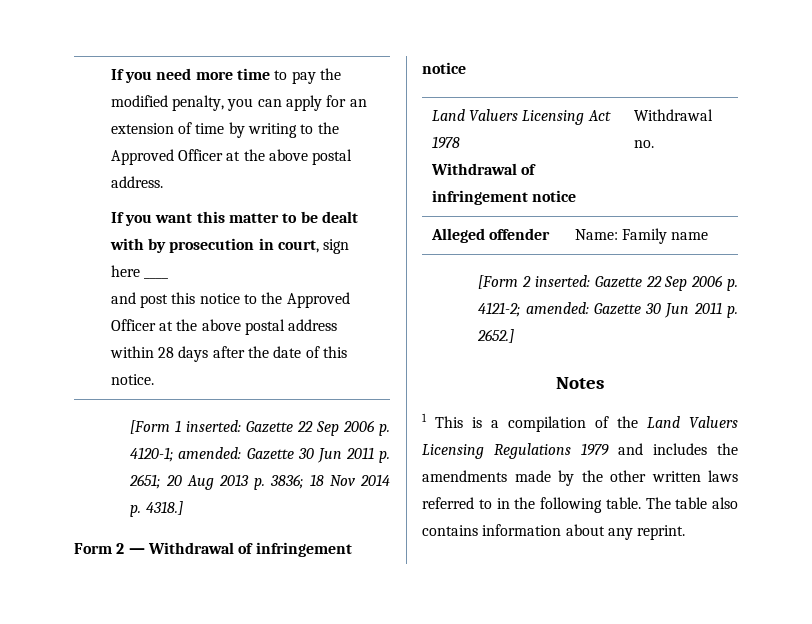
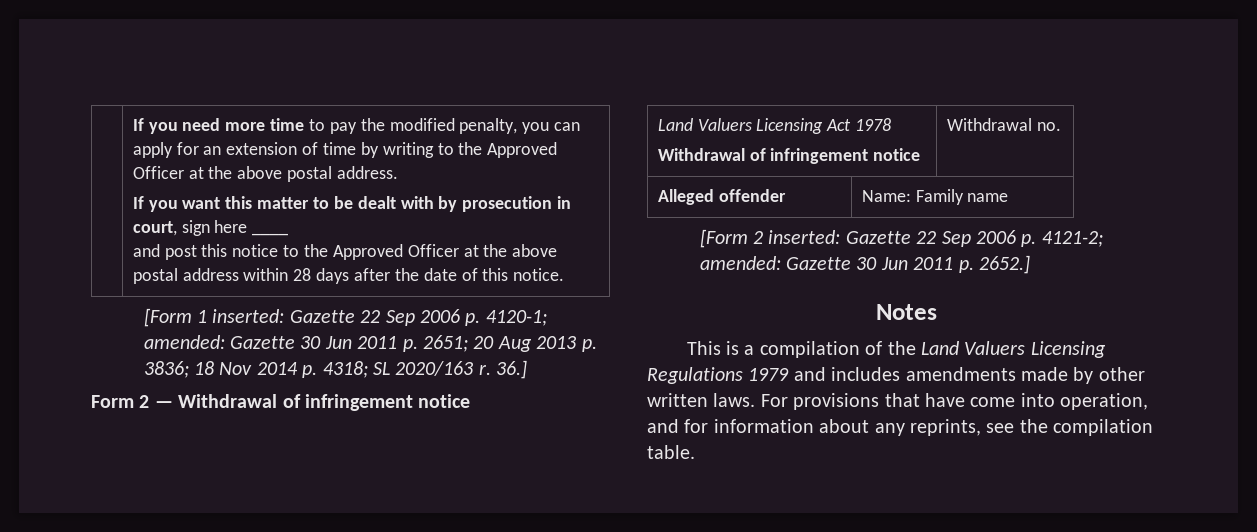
[145,501,183,515] 4318.] -> [322,360,528,379] 4318; SL 2020/163 r. 36.]
[422,413,427,422] 1 -> (937, 312) none
[717,443,738,455] the -> (901, 374) none
[581,470,603,482] the -> (1094, 375) none
[708,470,738,482] [422,497,738,513] [422,524,686,540] laws referred to in the following table. The table also contains information about any reprint. -> [713,393,1149,410] [647,419,1154,436] [647,445,695,459] laws. For provisions that have come into operation, and for information about any reprints, see the compilation table.

